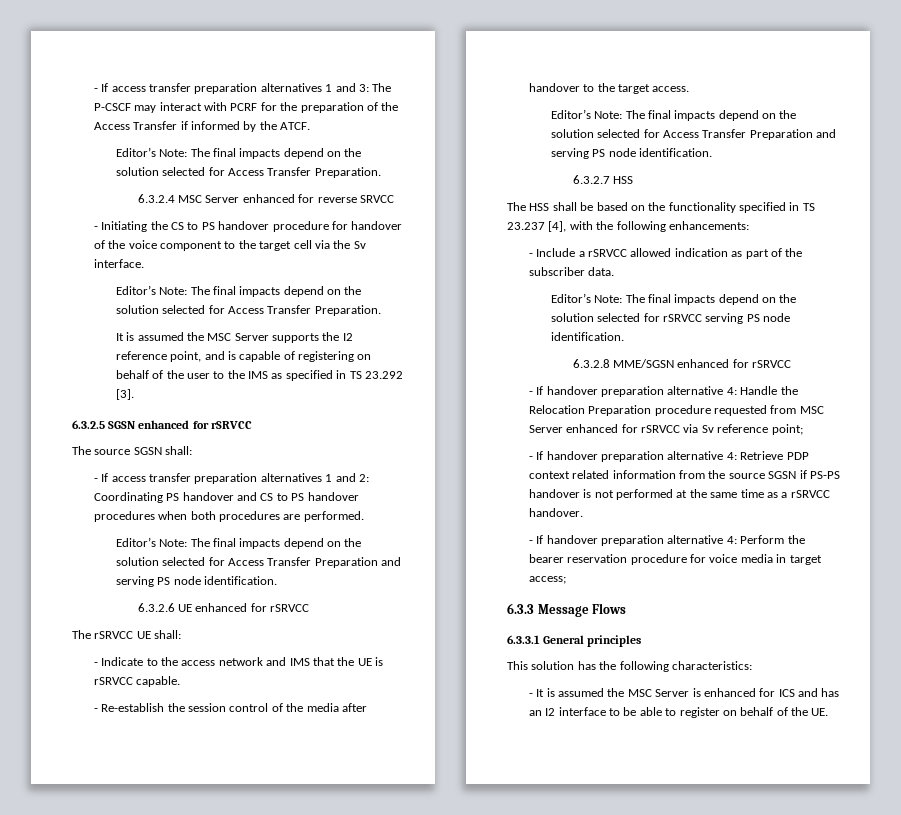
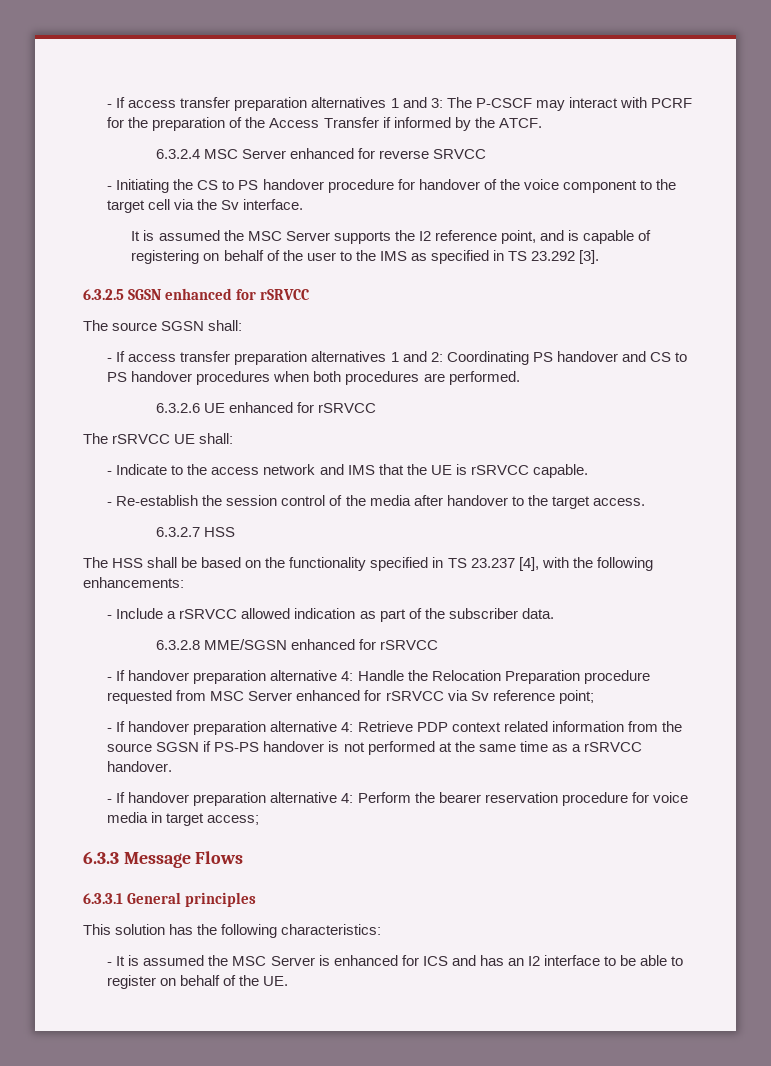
[115,147,362,159] [115,167,381,178] // Editor’s Note: The final impacts depend on the solution selected for Access Transfer Preparation. -> (542, 123) none
[115,285,362,297] [115,305,381,316] // Editor’s Note: The final impacts depend on the solution selected for Access Transfer Preparation. -> (304, 204) none
[115,537,362,549] [115,557,402,568] [115,576,277,587] // Editor’s Note: The final impacts depend on the solution selected for Access Transfer Preparation and serving PS node identification. -> (520, 378) none
[550,109,797,121] [550,129,837,140] [550,148,712,159] // Editor’s Note: The final impacts depend on the solution selected for Access Transfer Preparation and serving PS node identification. -> (645, 502) none
[550,293,797,305] [550,313,791,324] [550,332,624,341] // Editor’s Note: The final impacts depend on the solution selected for rSRVCC serving PS node identification. -> (554, 613) none

